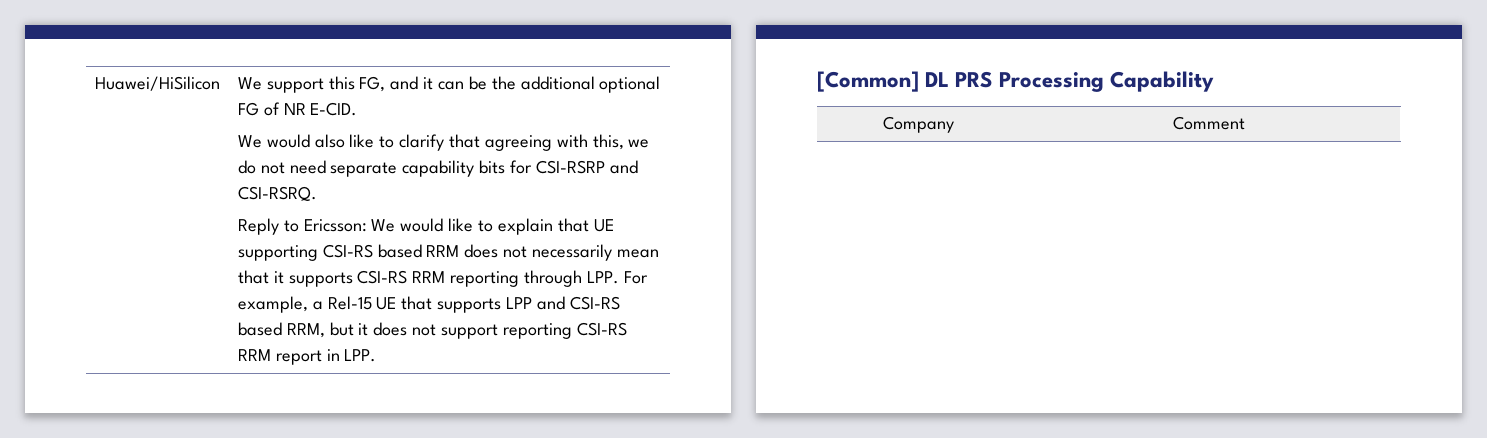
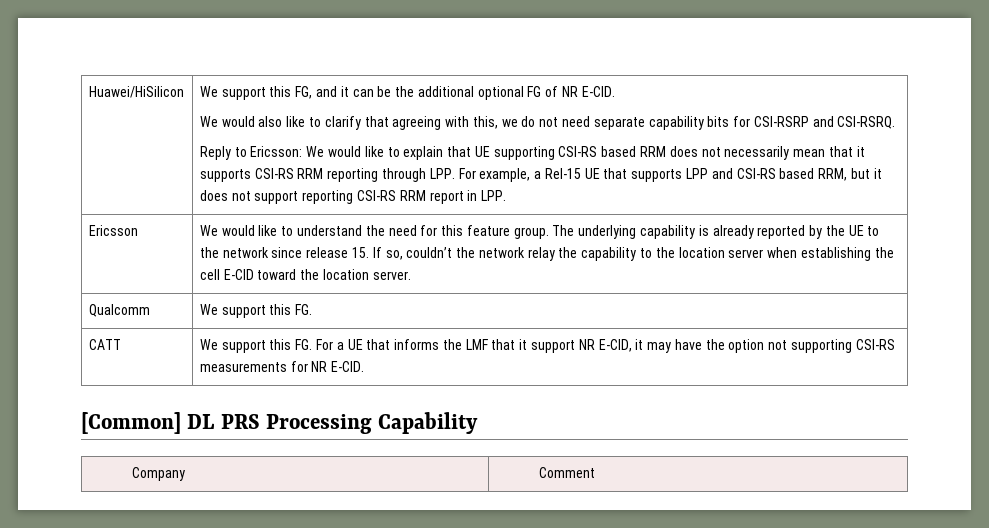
(377, 355) none -> [88,225,138,236] [199,225,880,239] [199,247,894,261] [199,269,411,280] [88,304,150,317] [199,304,313,318] [88,339,121,350] [199,339,895,353] [199,361,365,372] // Ericsson | We would like to understand the need for this feature group. The underlying capability is already reported by the UE to the network since release 15. If so, couldn’t the network relay the capability to the location server when establishing the cell E-CID toward the location server. // Qualcomm | We support this FG. // CATT | We support this FG. For a UE that informs the LMF that it support NR E-CID, it may have the option not supporting CSI-RS measurements for NR E-CID.

